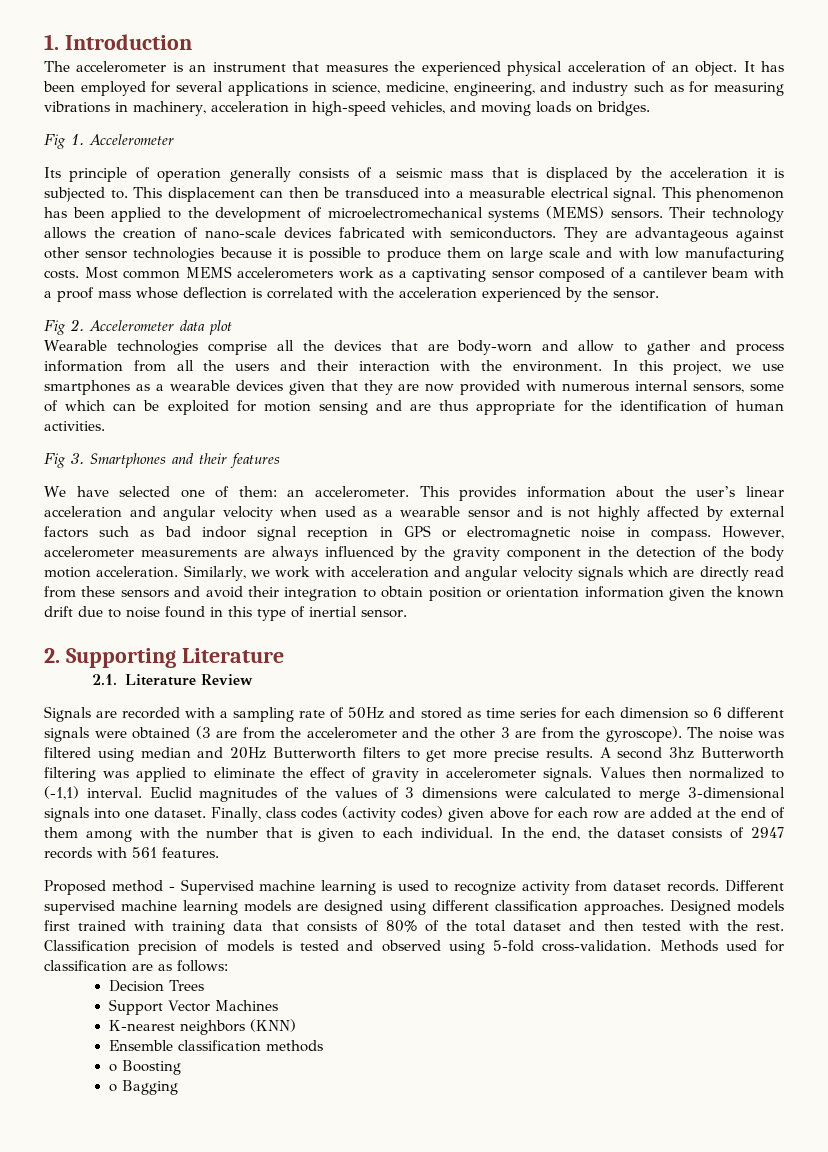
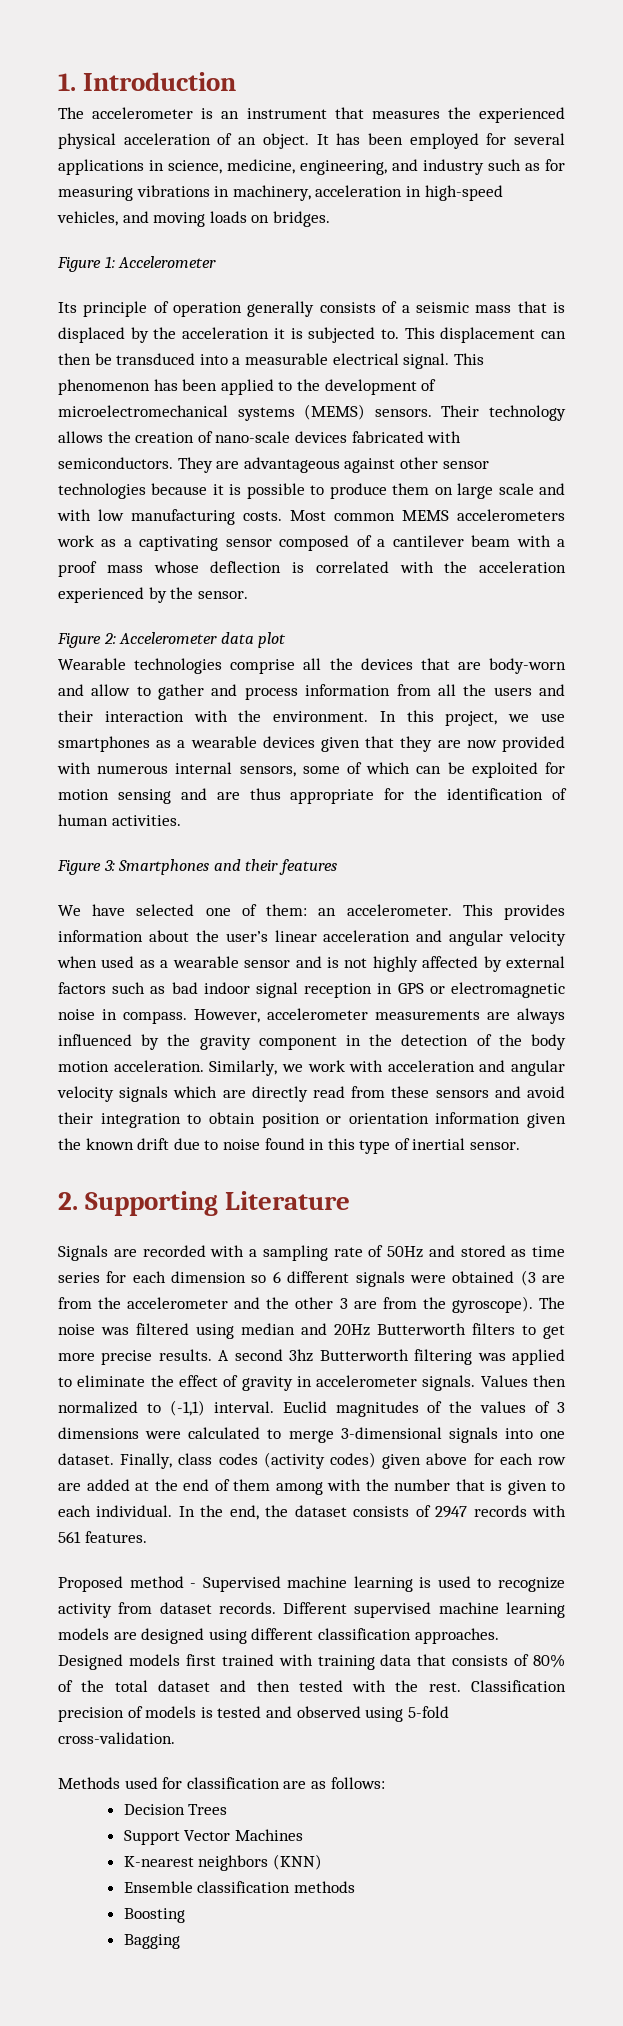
[44,134,84,149] Fig 1. -> [57,256,115,272] Figure 1:
[44,319,84,335] Fig 2. -> [57,633,116,648] Figure 2:
[44,453,84,468] Fig 3. -> [57,860,115,875] Figure 3:
[92,674,253,686] // 2.1. Literature Review -> (351, 1200) none
(652, 946) none -> (175, 1738) //
[108,1064,117,1072] o -> (355, 1887) none
[108,1084,117,1092] o -> (185, 1915) none

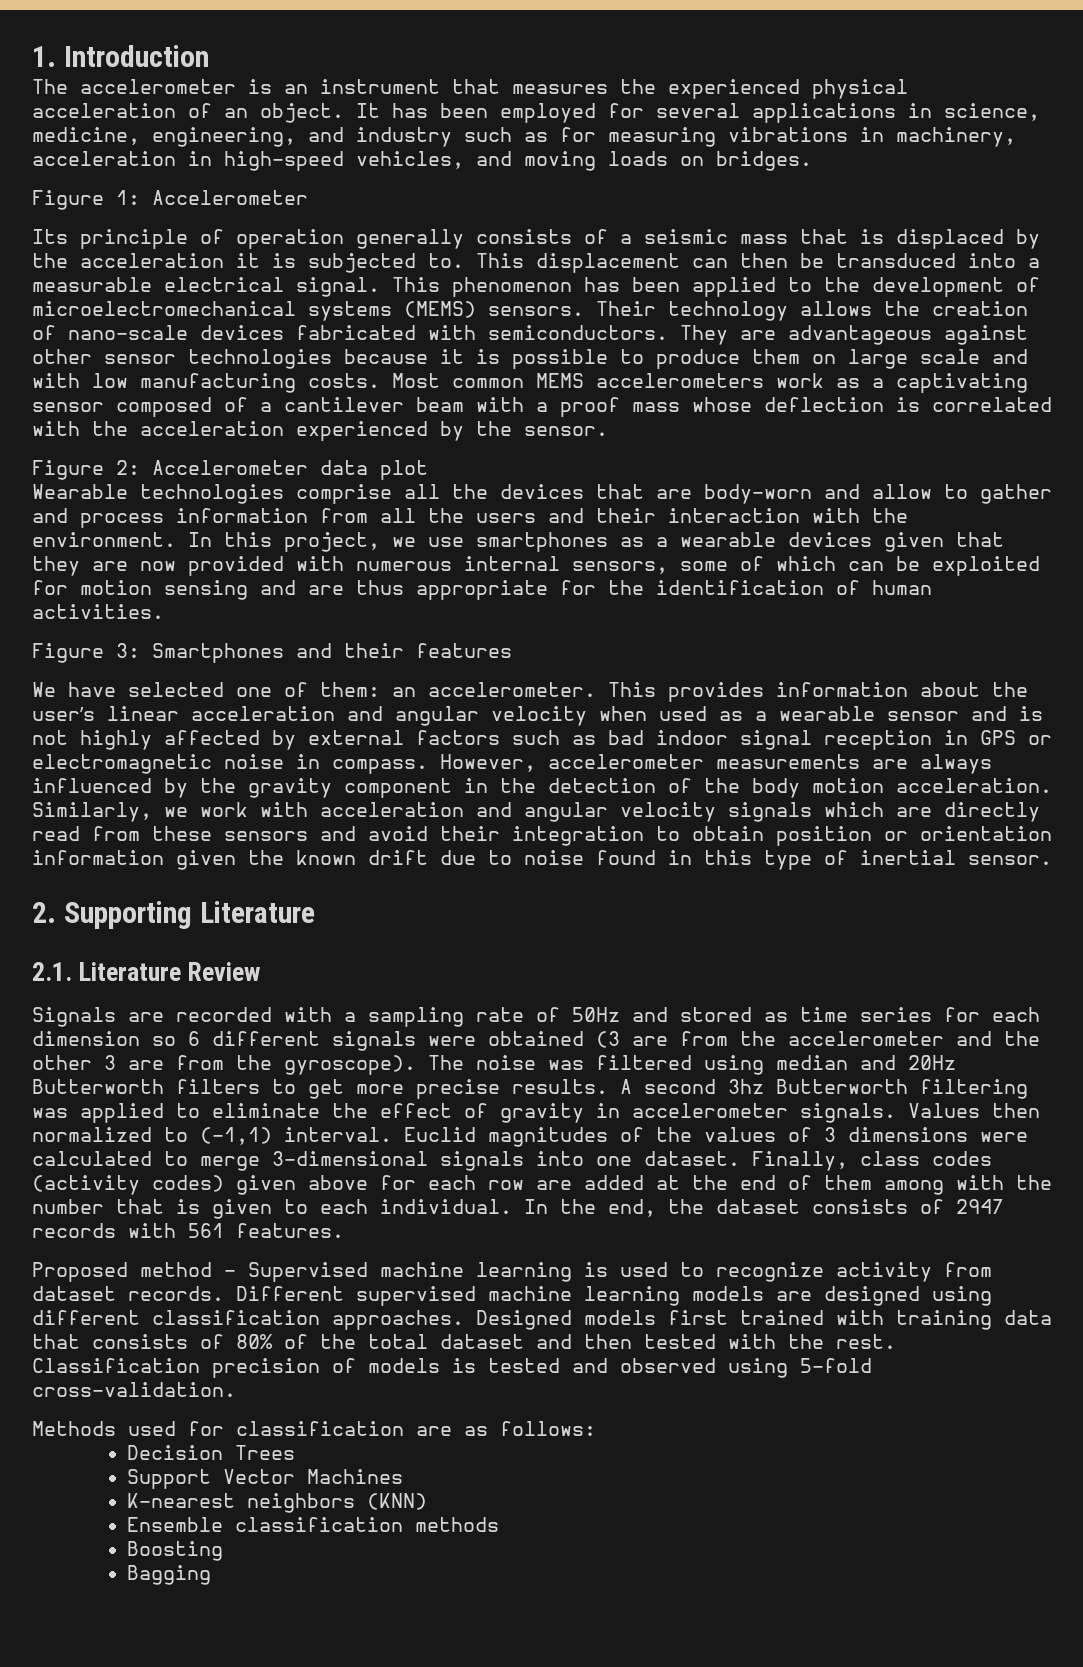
(351, 1200) none -> [32,962,261,981] // 2.1. Literature Review

